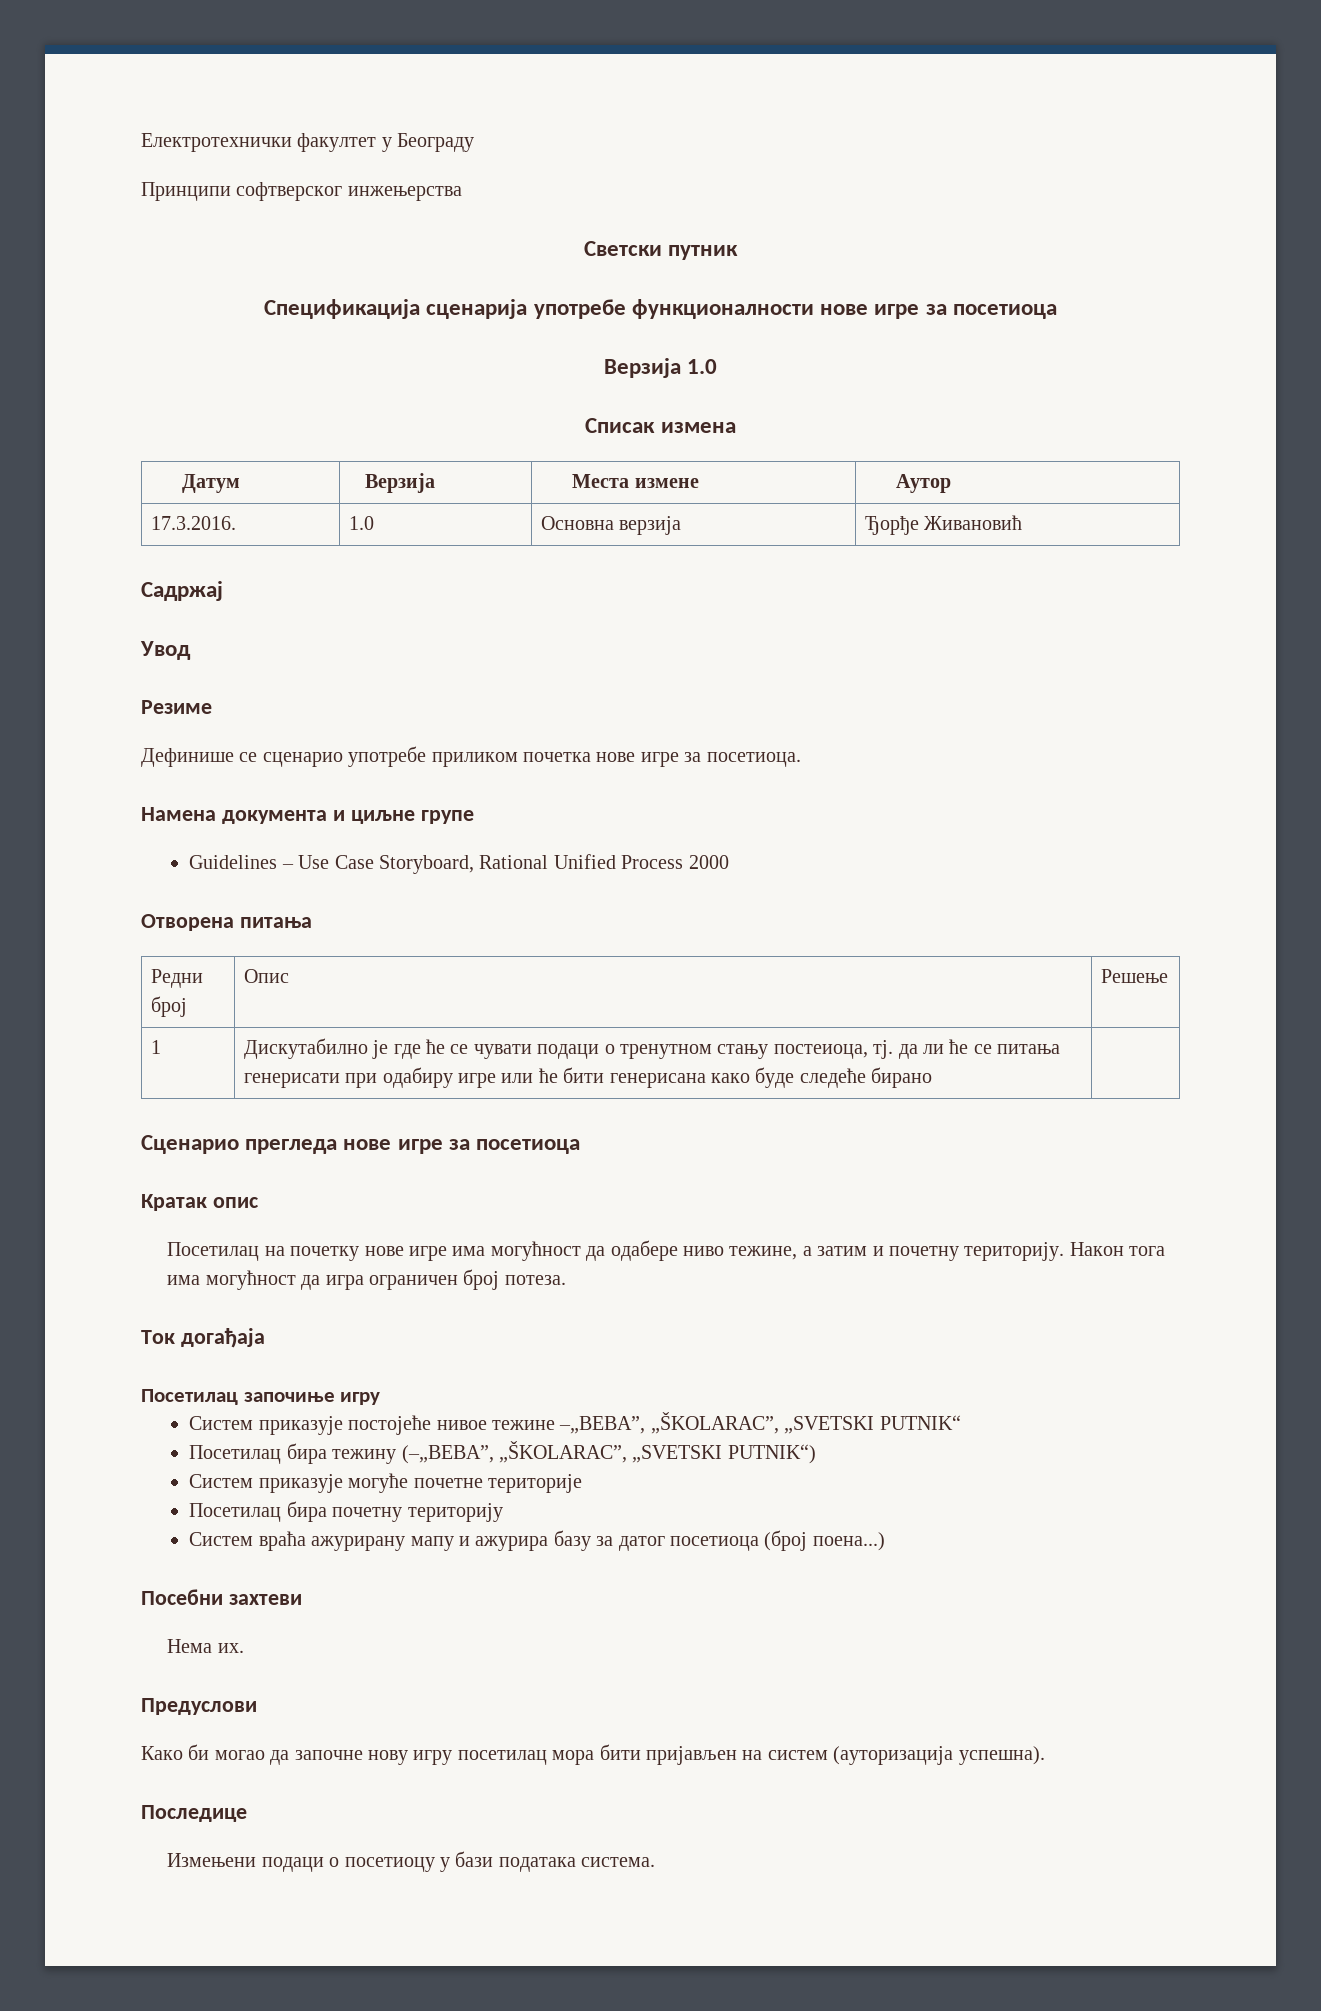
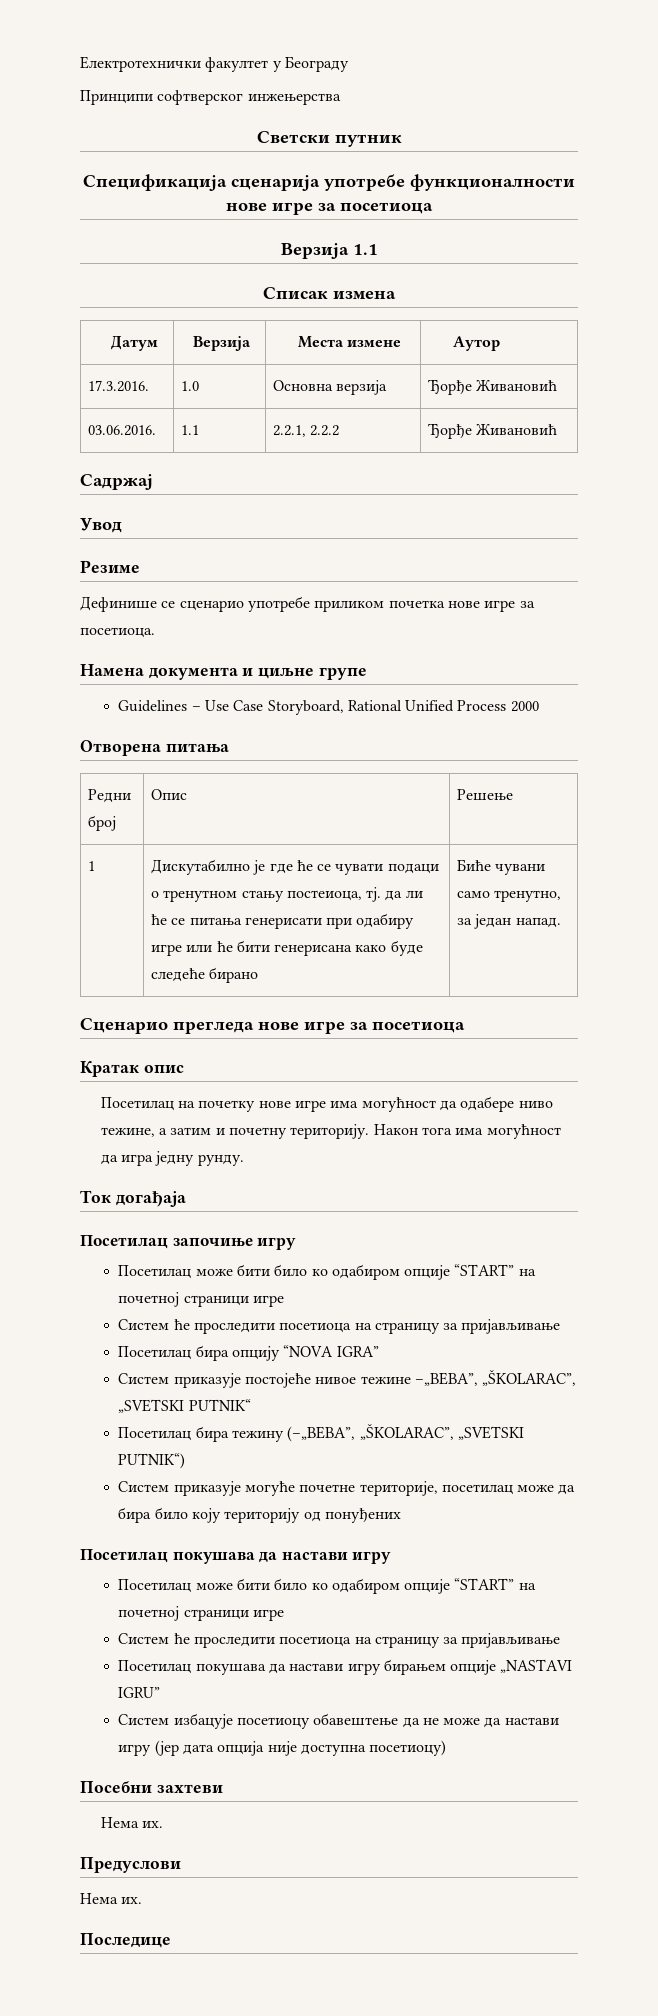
[687,359,718,374] 1.0 -> [352,244,378,255] 1.1
(1023, 522) none -> [87,425,156,436] [180,425,199,435] [272,425,340,437] [427,423,558,439] // 03.06.2016. | 1.1 | 2.2.1, 2.2.2 | Ђорђе Живановић
(933, 1077) none -> [456,859,546,875] [456,890,562,902] [456,914,561,929] Биће чувани само тренутно, за један напад.
[368,1269,566,1290] ограничен број потеза. -> [155,1151,244,1166] једну рунду.
(381, 1398) none -> [118,1264,536,1280] [118,1292,284,1307] [118,1319,561,1334] [118,1345,379,1361] // Посетилац може бити било ко одабиром опције “START” на почетној страници игре // Систем ће проследити посетиоца на страницу за пријављивање // Посетилац бира опцију “NOVA IGRA”
[487,1474,582,1493] [189,1501,503,1522] [189,1530,885,1551] територије // Посетилац бира почетну територију // Систем враћа ажурирану мапу и ажурира базу за датог посетиоца (број поена...) -> [359,1481,576,1496] [118,1507,401,1523] [80,1549,392,1564] [118,1578,536,1594] [118,1606,284,1621] [118,1633,561,1648] [118,1659,573,1675] [118,1687,161,1698] [118,1713,559,1729] [118,1740,447,1756] територије, посетилац може да бира било коју територију од понуђених // Посетилац покушава да настави игру // Посетилац може бити било ко одабиром опције “START” на почетној страници игре // Систем ће проследити посетиоца на страницу за пријављивање // Посетилац покушава да настави игру бирањем опције „NASTAVI IGRU” // Систем избацује посетиоцу обавештење да не може да настави игру (јер дата опција није доступна посетиоцу)
[141,1744,1045,1765] [141,1805,247,1822] [167,1851,656,1872] Како би могао да започне нову игру посетилац мора бити пријављен на систем (ауторизација успешна). // Последице // Измењени подаци о посетиоцу у бази података система. -> [80,1893,143,1904] [80,1933,171,1948] Нема их. // Последице

